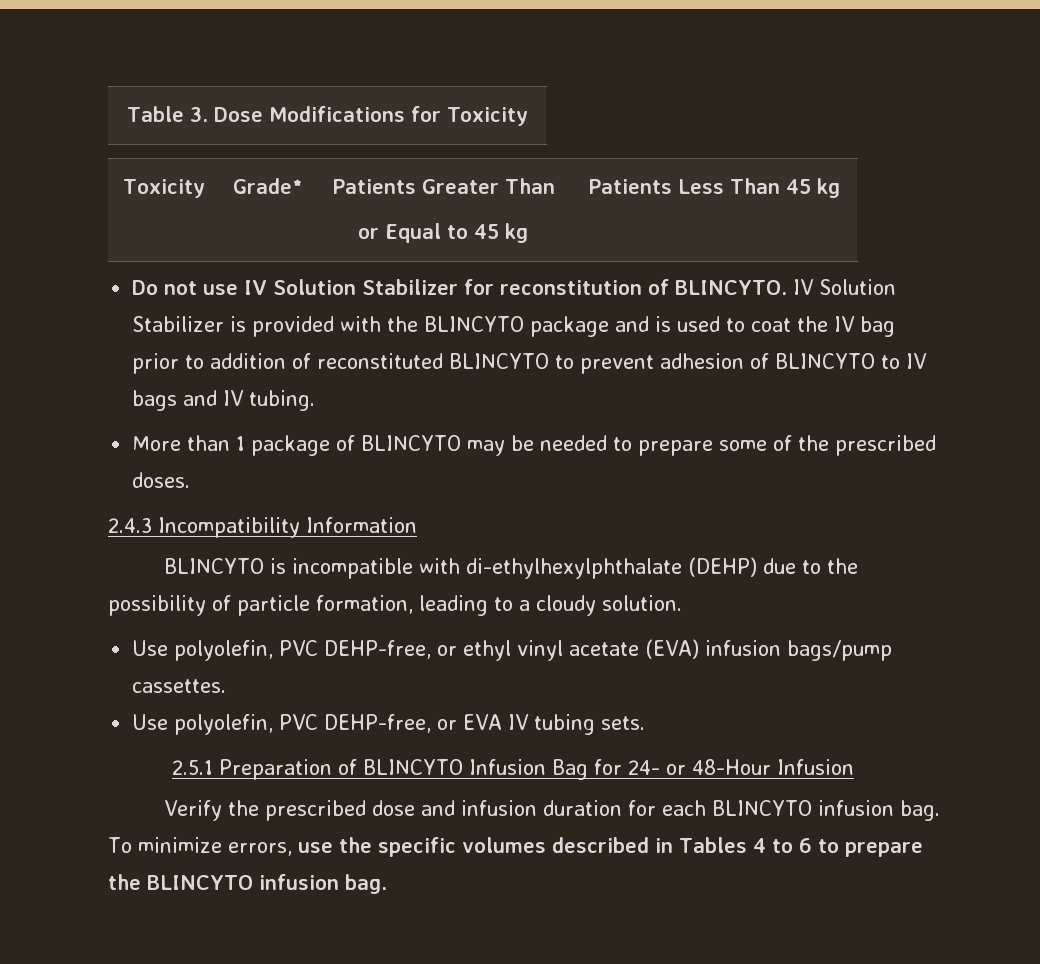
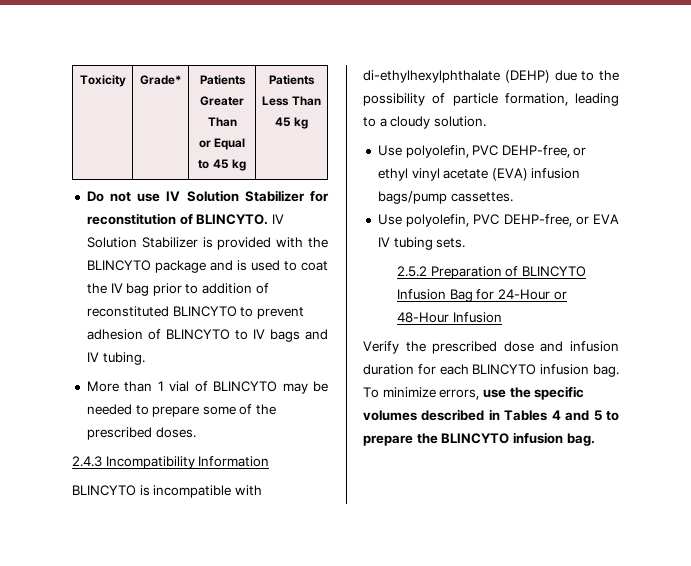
[126,106,529,126] Table 3. Dose Modifications for Toxicity // -> (79, 81) none
[251,435,331,456] package -> [169,381,190,392] vial
[172,760,214,775] 2.5.1 -> [397,266,428,277] 2.5.2
[628,760,661,775] 24- -> [498,289,551,300] 24-Hour
[771,838,812,853] to 6 -> [565,410,602,421] and 5

